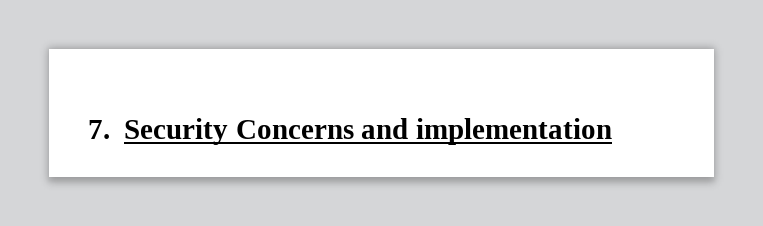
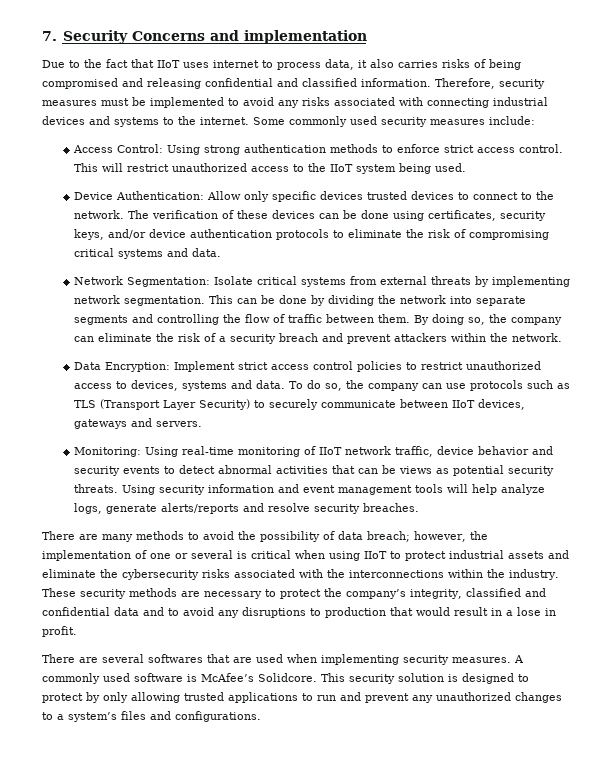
(613, 131) none -> [42,59,521,70] [42,78,545,89] [42,97,548,108] [42,116,535,127] [72,144,563,155] [73,163,466,174] [73,191,554,202] [73,210,546,221] [73,229,549,240] [73,248,221,259] [73,276,570,287] [73,295,526,306] [73,314,562,325] [73,333,562,344] [73,361,541,372] [73,380,570,391] [73,399,525,410] [73,418,202,429] [73,446,553,457] [73,465,554,476] [73,484,545,495] [73,503,419,514] [42,531,488,542] [42,550,569,561] [42,569,559,580] [42,588,546,599] [42,607,556,618] [42,626,77,637] [42,654,524,665] [42,673,529,684] [42,692,562,703] [42,711,261,722] // Due to the fact that IIoT uses internet to process data, it also carries risks of being compromised and releasing confidential and classified information. Therefore, security measures must be implemented to avoid any risks associated with connecting industrial devices and systems to the internet. Some commonly used security measures include: // Access Control: Using strong authentication methods to enforce strict access control. This will restrict unauthorized access to the IIoT system being used. // Device Authentication: Allow only specific devices trusted devices to connect to the network. The verification of these devices can be done using certificates, security keys, and/or device authentication protocols to eliminate the risk of compromising critical systems and data. // Network Segmentation: Isolate critical systems from external threats by implementing network segmentation. This can be done by dividing the network into separate segments and controlling the flow of traffic between them. By doing so, the company can eliminate the risk of a security breach and prevent attackers within the network. // Data Encryption: Implement strict access control policies to restrict unauthorized access to devices, systems and data. To do so, the company can use protocols such as TLS (Transport Layer Security) to securely communicate between IIoT devices, gateways and servers. // Monitoring: Using real-time monitoring of IIoT network traffic, device behavior and security events to detect abnormal activities that can be views as potential security threats. Using security information and event management tools will help analyze logs, generate alerts/reports and resolve security breaches. // There are many methods to avoid the possibility of data breach; however, the implementation of one or several is critical when using IIoT to protect industrial assets and eliminate the cybersecurity risks associated with the interconnections within the industry. These security methods are necessary to protect the company’s integrity, classified and confidential data and to avoid any disruptions to production that would result in a lose in profit. // There are several softwares that are used when implementing security measures. A commonly used software is McAfee’s Solidcore. This security solution is designed to protect by only allowing trusted applications to run and prevent any unauthorized changes to a system’s files and configurations.

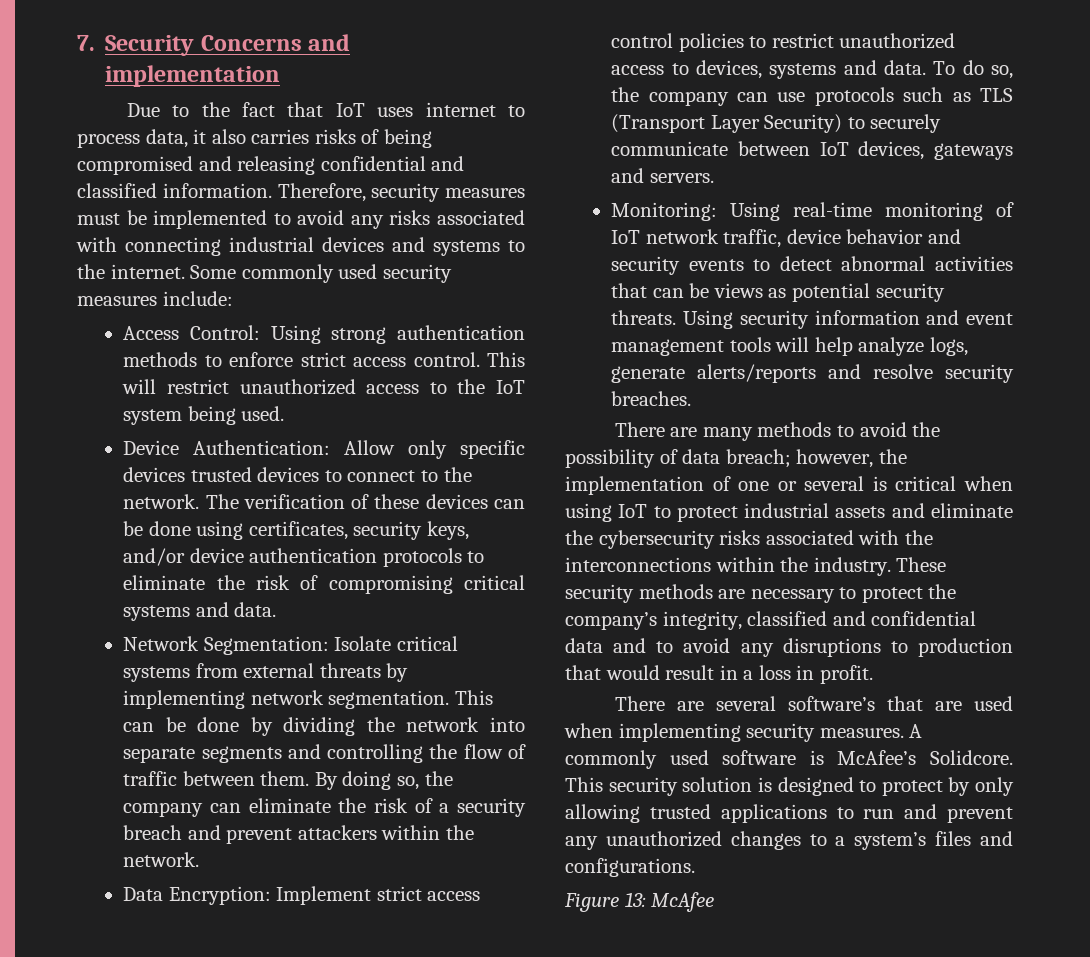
[157,60,180,68] IIoT -> [335,103,365,117] IoT
[329,164,353,172] IIoT -> [495,380,525,394] IoT
[451,400,475,408] IIoT -> [819,142,849,156] IoT
[318,447,342,455] IIoT -> [611,230,641,244] IoT
[364,551,387,559] IIoT -> [618,504,648,518] IoT
[517,607,541,616] lose -> [758,665,791,680] loss
[148,654,203,663] softwares -> [787,696,875,711] software’s
(261, 716) none -> [564,892,715,912] // Figure 13: McAfee

